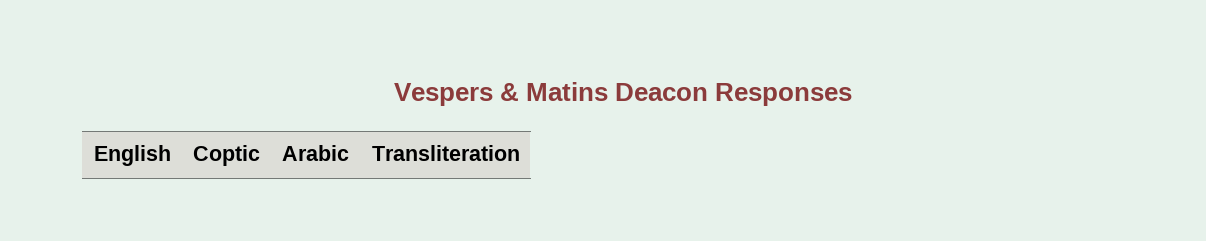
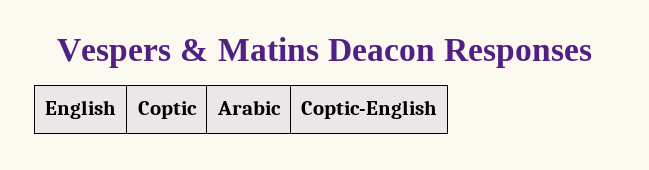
[371,145,520,161] Transliteration -> [300,100,437,119] Coptic-English

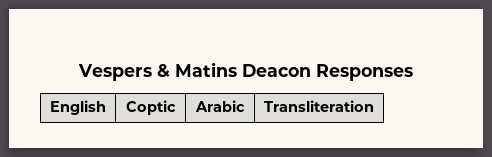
[300,100,437,119] Coptic-English -> [264,100,374,112] Transliteration

